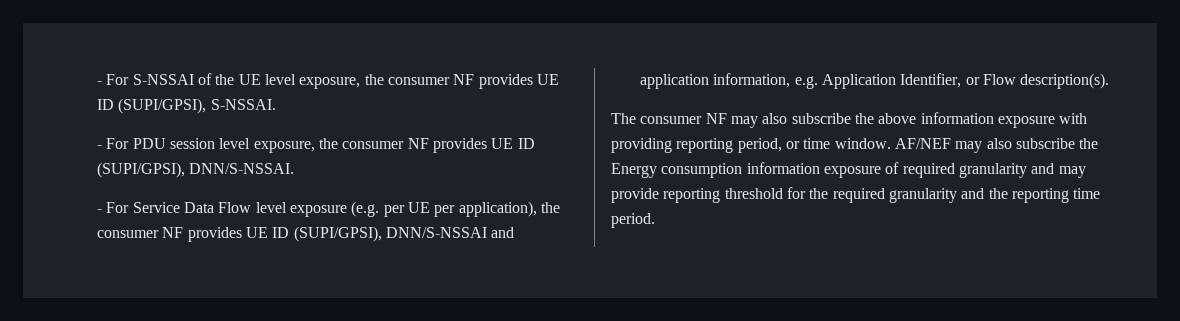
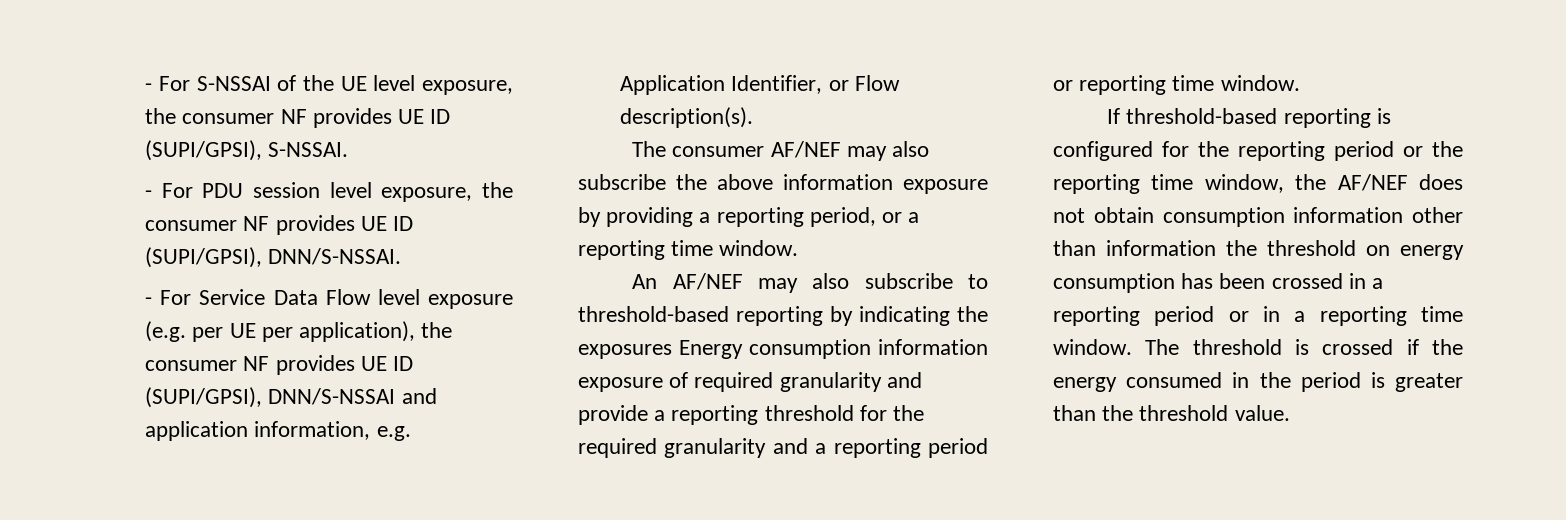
[705,113,727,124] NF -> [770,141,841,158] AF/NEF
[1059,113,1088,124] [611,138,672,153] with providing -> [578,207,711,227] by providing a
[803,138,1099,153] time window. AF/NEF may also subscribe the -> [908,212,920,223] [578,240,799,260] [632,273,988,293] [578,306,988,326] [578,344,672,359] a reporting time window. // An AF/NEF may also subscribe to threshold-based reporting by indicating the exposures
[1058,166,1086,178] [611,188,659,203] may provide -> [578,405,666,425] provide a
[988,188,1101,203] [611,213,655,228] the reporting time period. -> [815,438,988,458] [1053,75,1300,95] [1107,108,1391,128] [1053,141,1463,161] [1053,174,1463,194] [1053,207,1463,227] [1053,240,1464,260] [1053,273,1384,293] [1053,306,1463,326] [1053,339,1463,355] [1053,372,1463,392] [1053,405,1290,421] a reporting period or reporting time window. // If threshold-based reporting is configured for the reporting period or the reporting time window, the AF/NEF does not obtain consumption information other than information the threshold on energy consumption has been crossed in a reporting period or in a reporting time window. The threshold is crossed if the energy consumed in the period is greater than the threshold value.

